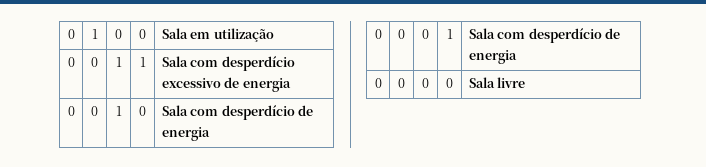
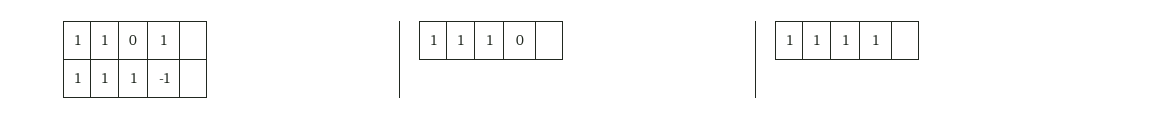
[67,29,75,39] [91,29,98,39] [115,29,122,39] [139,29,146,39] [161,28,274,42] [67,57,75,67] [91,57,98,67] [115,57,122,67] [139,57,146,67] [161,56,295,71] [161,77,291,92] [67,106,75,116] [91,106,98,116] [115,106,122,116] [139,106,146,116] [161,105,314,120] [161,127,210,141] [374,29,382,39] [398,29,405,39] [422,29,429,39] [446,29,453,39] [468,28,621,43] [468,50,517,64] [374,78,382,88] [398,78,405,88] [422,78,429,88] [446,78,453,88] [468,77,526,88] 0 | 1 | 0 | 0 | Sala em utilização // 0 | 0 | 1 | 1 | Sala com desperdício excessivo de energia // 0 | 0 | 1 | 0 | Sala com desperdício de energia // 0 | 0 | 0 | 1 | Sala com desperdício de energia // 0 | 0 | 0 | 0 | Sala livre -> [74,35,81,45] [102,35,108,45] [129,35,137,45] [161,35,167,45] [74,73,81,83] [102,73,108,83] [130,73,137,83] [158,73,170,83] [430,35,437,45] [458,35,464,45] [486,35,493,45] [515,35,524,45] [786,35,793,45] [814,35,820,45] [842,35,849,45] [873,35,879,45] 1 | 1 | 0 | 1 | // 1 | 1 | 1 | -1 | // 1 | 1 | 1 | 0 | // 1 | 1 | 1 | 1 |

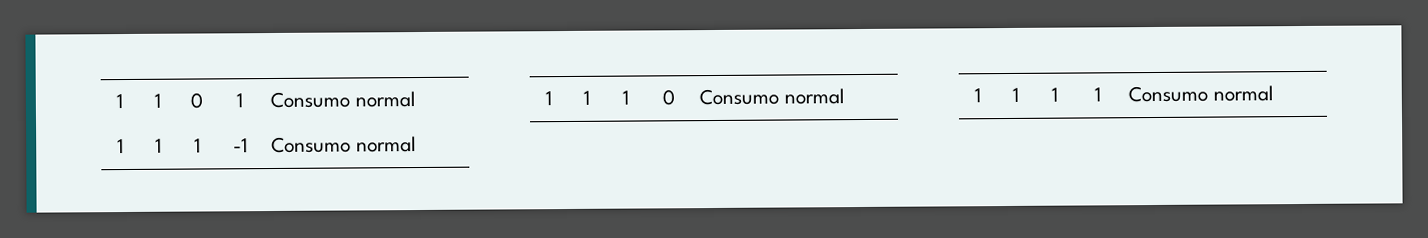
(167, 40) none -> [269,91,415,109] Consumo normal
(170, 78) none -> [270,136,416,154] Consumo normal
(524, 40) none -> [698,88,844,106] Consumo normal
(879, 40) none -> [1127,85,1273,103] Consumo normal

